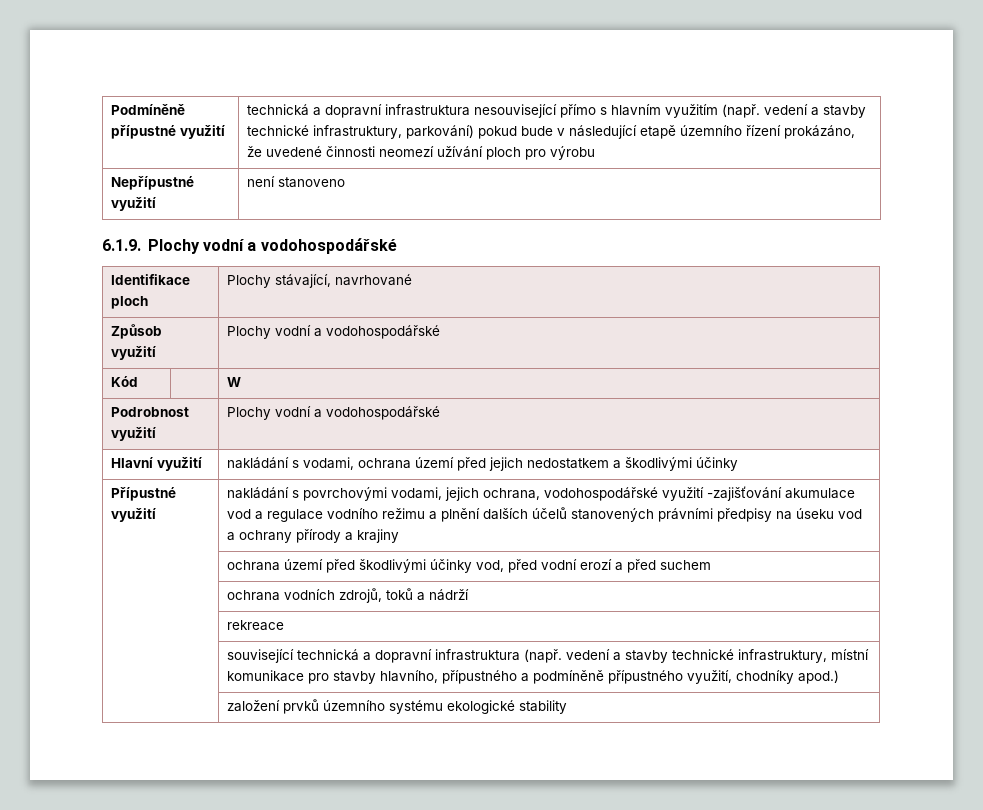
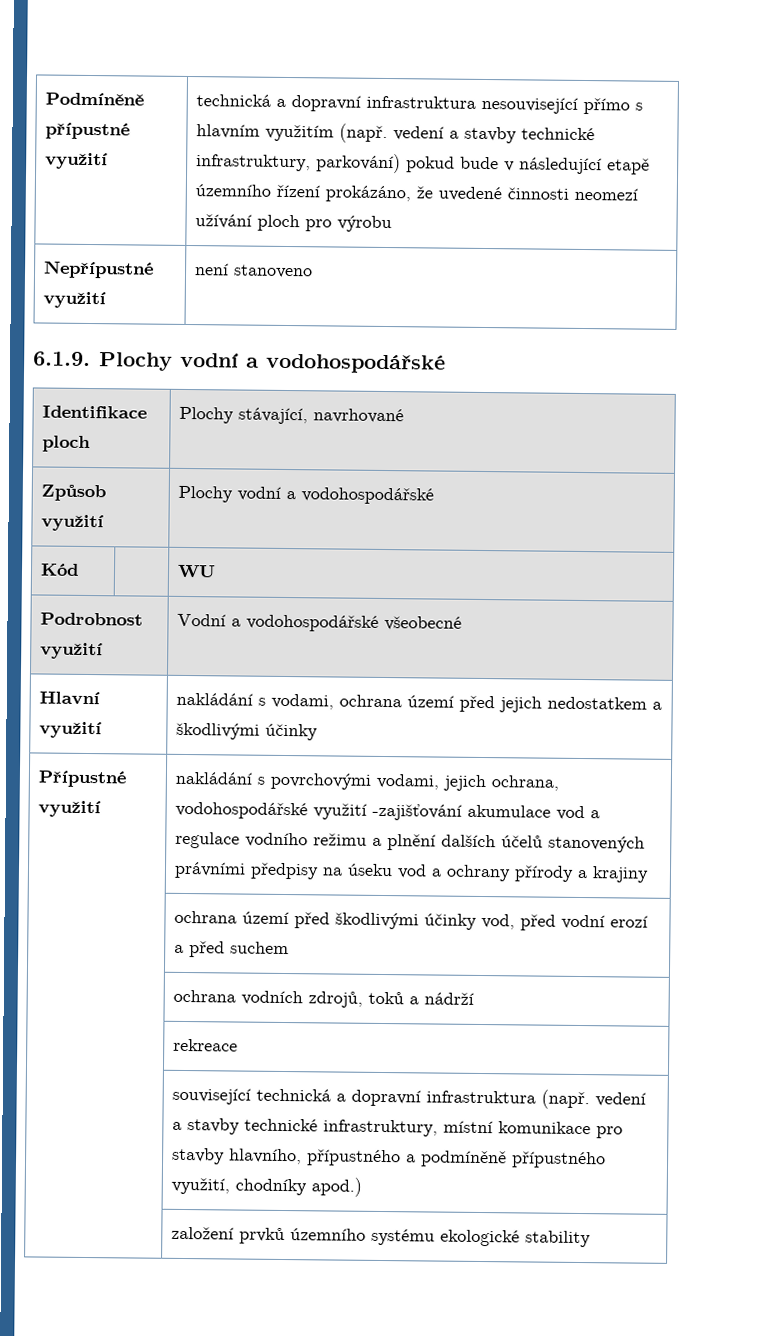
[227,377,242,387] W -> [177,564,217,579] WU
[227,406,441,420] Plochy vodní a vodohospodářské -> [177,613,463,632] Vodní a vodohospodářské všeobecné

